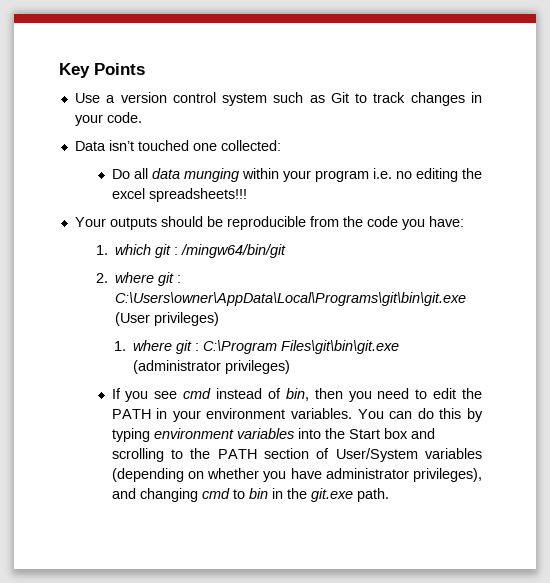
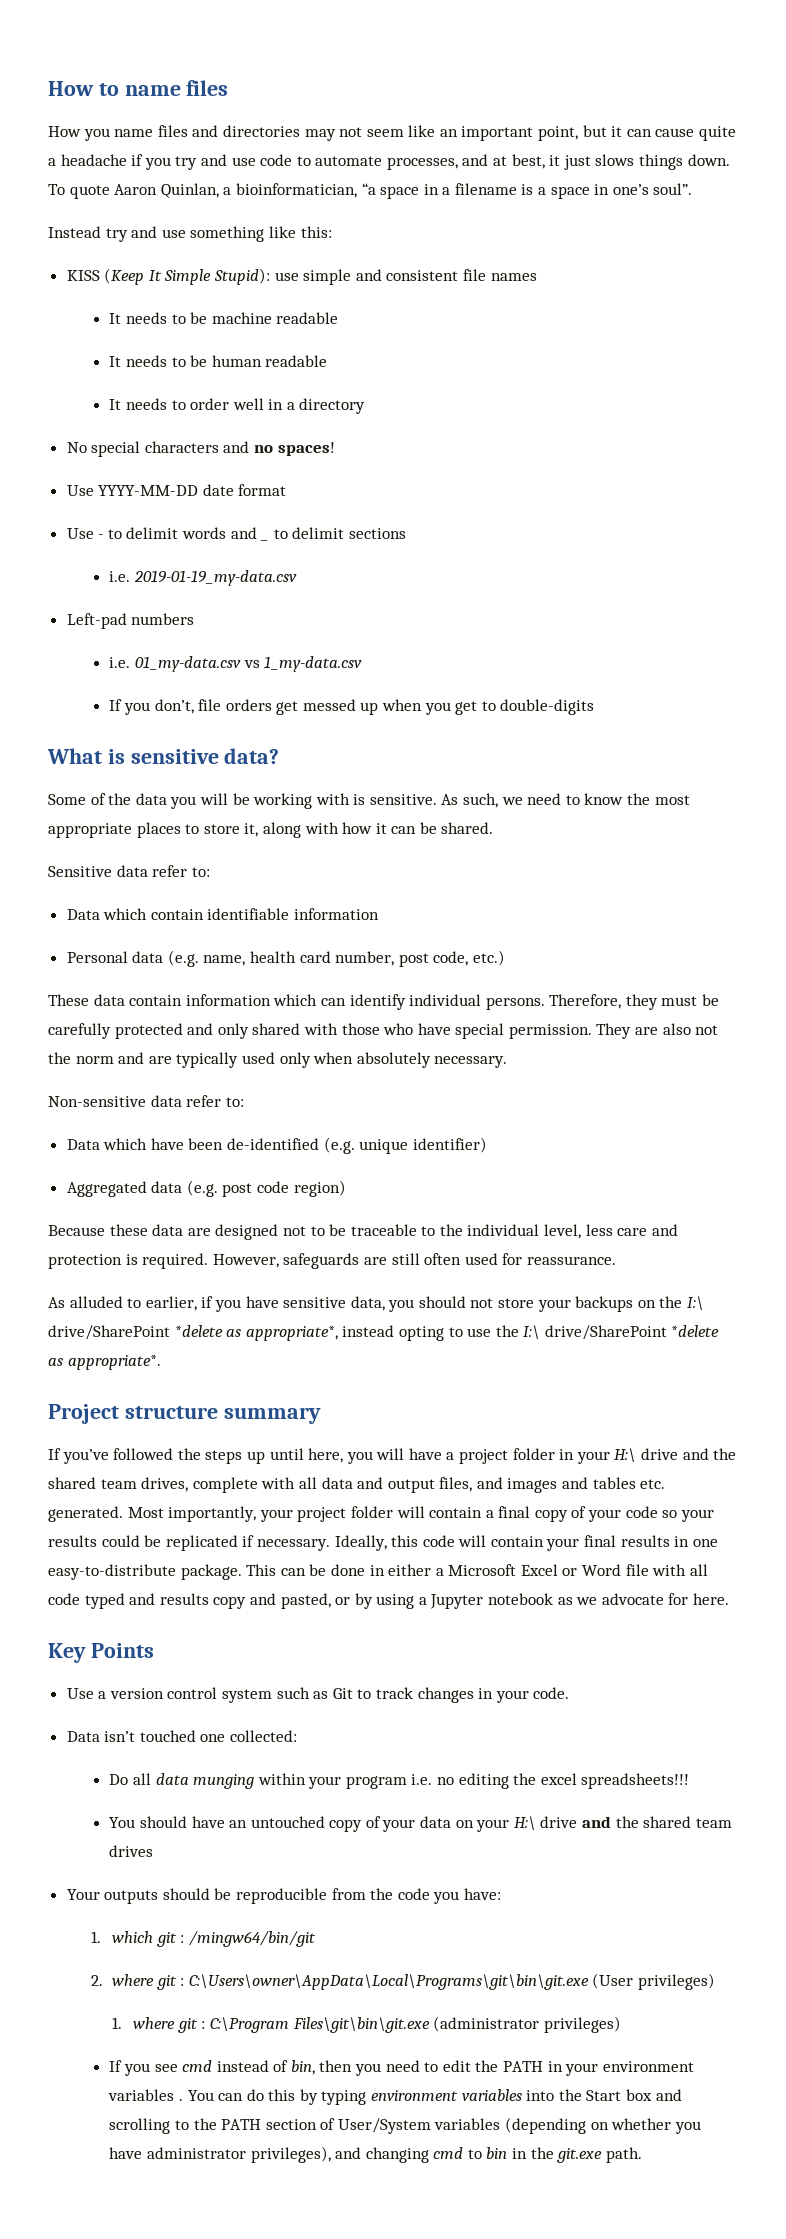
(59, 70) none -> [48,80,229,96] [48,125,737,141] [48,154,730,170] [48,183,693,199] [48,226,332,242] [66,268,537,285] [109,312,339,324] [109,355,328,367] [109,398,366,414] [66,441,335,457] [66,484,287,496] [66,527,257,539] [260,539,270,541] [273,527,407,539] [109,570,297,586] [66,613,195,629] [109,656,363,672] [109,699,595,715] [47,748,280,764] [48,793,690,809] [48,822,494,838] [48,865,210,877] [66,908,380,920] [66,950,506,967] [48,994,720,1010] [48,1023,719,1039] [48,1052,508,1068] [48,1095,244,1107] [66,1137,487,1154] [66,1180,346,1197] [48,1224,678,1240] [48,1253,616,1269] [48,1296,705,1312] [48,1325,720,1341] [48,1355,161,1370] [48,1404,321,1424] [48,1448,737,1464] [48,1477,666,1493] [48,1506,714,1522] [48,1535,718,1551] [48,1564,708,1580] [48,1593,730,1609] How to name files // How you name files and directories may not seem like an important point, but it can cause quite a headache if you try and use code to automate processes, and at best, it just slows things down. To quote Aaron Quinlan, a bioinformatician, “a space in a filename is a space in one’s soul”. // Instead try and use something like this: // KISS (Keep It Simple Stupid): use simple and consistent file names // It needs to be machine readable // It needs to be human readable // It needs to order well in a directory // No special characters and no spaces! // Use YYYY-MM-DD date format // Use - to delimit words and _ to delimit sections // i.e. 2019-01-19_my-data.csv // Left-pad numbers // i.e. 01_my-data.csv vs 1_my-data.csv // If you don’t, file orders get messed up when you get to double-digits // What is sensitive data? // Some of the data you will be working with is sensitive. As such, we need to know the most appropriate places to store it, along with how it can be shared. // Sensitive data refer to: // Data which contain identifiable information // Personal data (e.g. name, health card number, post code, etc.) // These data contain information which can identify individual persons. Therefore, they must be carefully protected and only shared with those who have special permission. They are also not the norm and are typically used only when absolutely necessary. // Non-sensitive data refer to: // Data which have been de-identified (e.g. unique identifier) // Aggregated data (e.g. post code region) // Because these data are designed not to be traceable to the individual level, less care and protection is required. However, safeguards are still often used for reassurance. // As alluded to earlier, if you have sensitive data, you should not store your backups on the I:\ drive/SharePoint *delete as appropriate*, instead opting to use the I:\ drive/SharePoint *delete as appropriate*. // Project structure summary // If you’ve followed the steps up until here, you will have a project folder in your H:\ drive and the shared team drives, complete with all data and output files, and images and tables etc. generated. Most importantly, your project folder will contain a final copy of your code so your results could be replicated if necessary. Ideally, this code will contain your final results in one easy-to-distribute package. This can be done in either a Microsoft Excel or Word file with all code typed and results copy and pasted, or by using a Jupyter notebook as we advocate for here. //
(247, 195) none -> [109,1816,732,1832] [109,1845,154,1857] // You should have an untouched copy of your data on your H:\ drive and the shared team drives
[290,408,352,419] variables. -> [108,2089,183,2101] variables .

